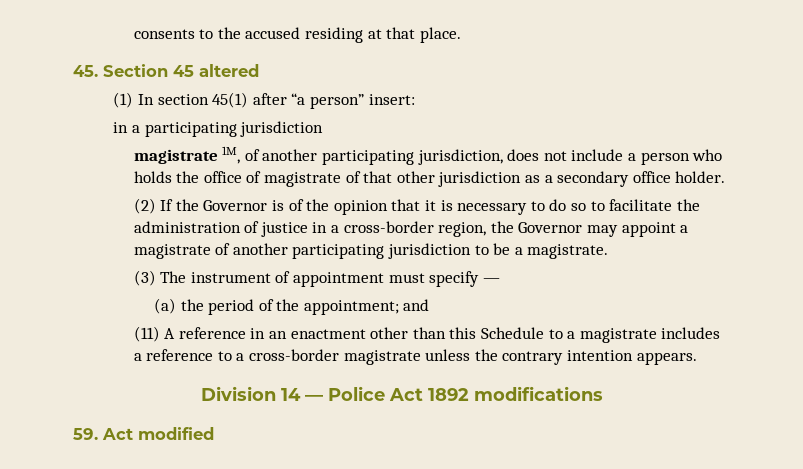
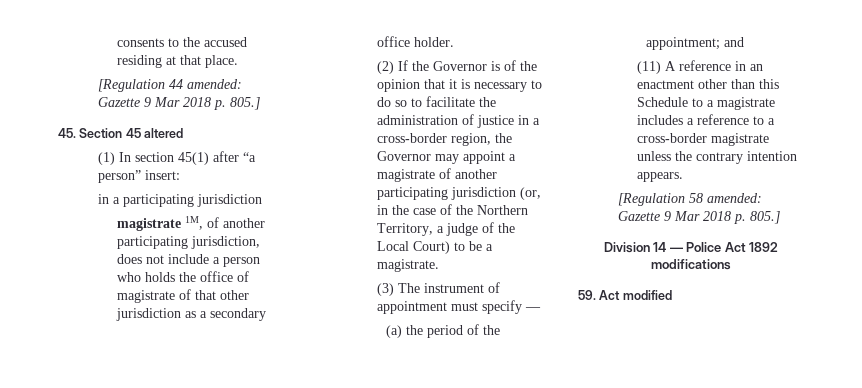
(461, 35) none -> [97,79,242,92] [97,97,260,110] // [Regulation 44 amended: Gazette 9 Mar 2018 p. 805.]
(472, 251) none -> [520,187,542,200] [377,204,529,215] [377,222,516,236] [377,241,451,254] (or, in the case of the Northern Territory, a judge of the Local Court)
(697, 358) none -> [617,193,762,206] [617,211,780,224] // [Regulation 58 amended: Gazette 9 Mar 2018 p. 805.]

